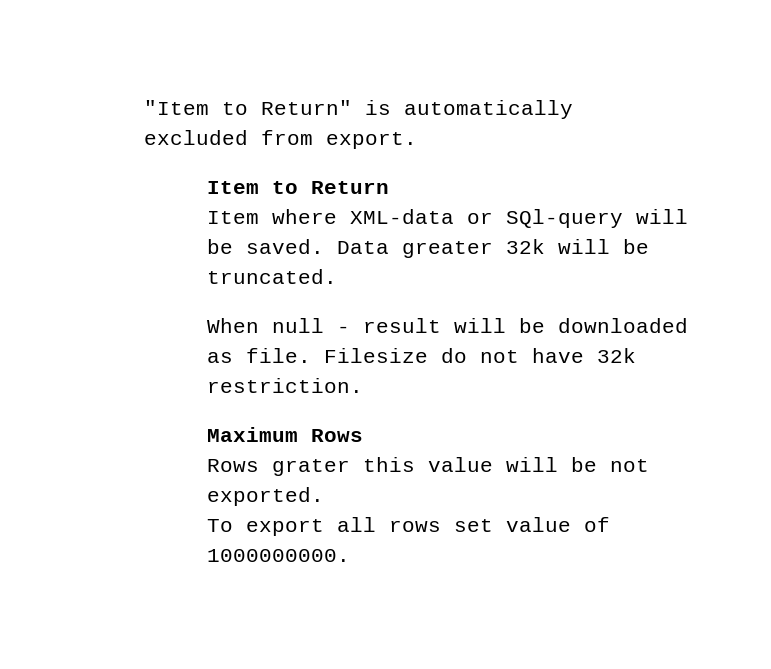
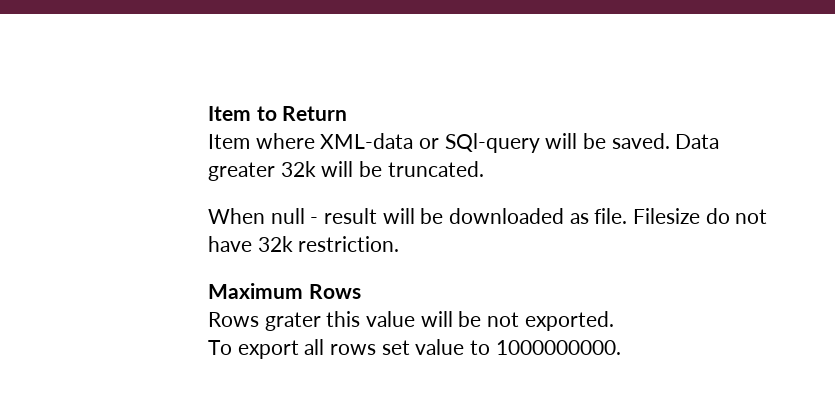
[144,100,574,119] [144,130,418,149] "Item to Return" is automatically excluded from export. // -> (207, 113) none
[583,517,610,532] of -> [469,340,490,355] to

